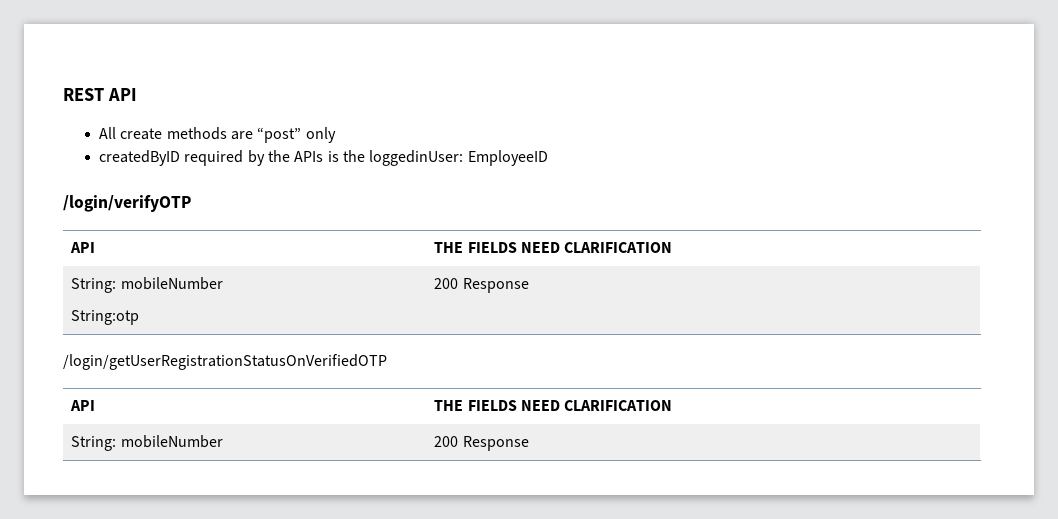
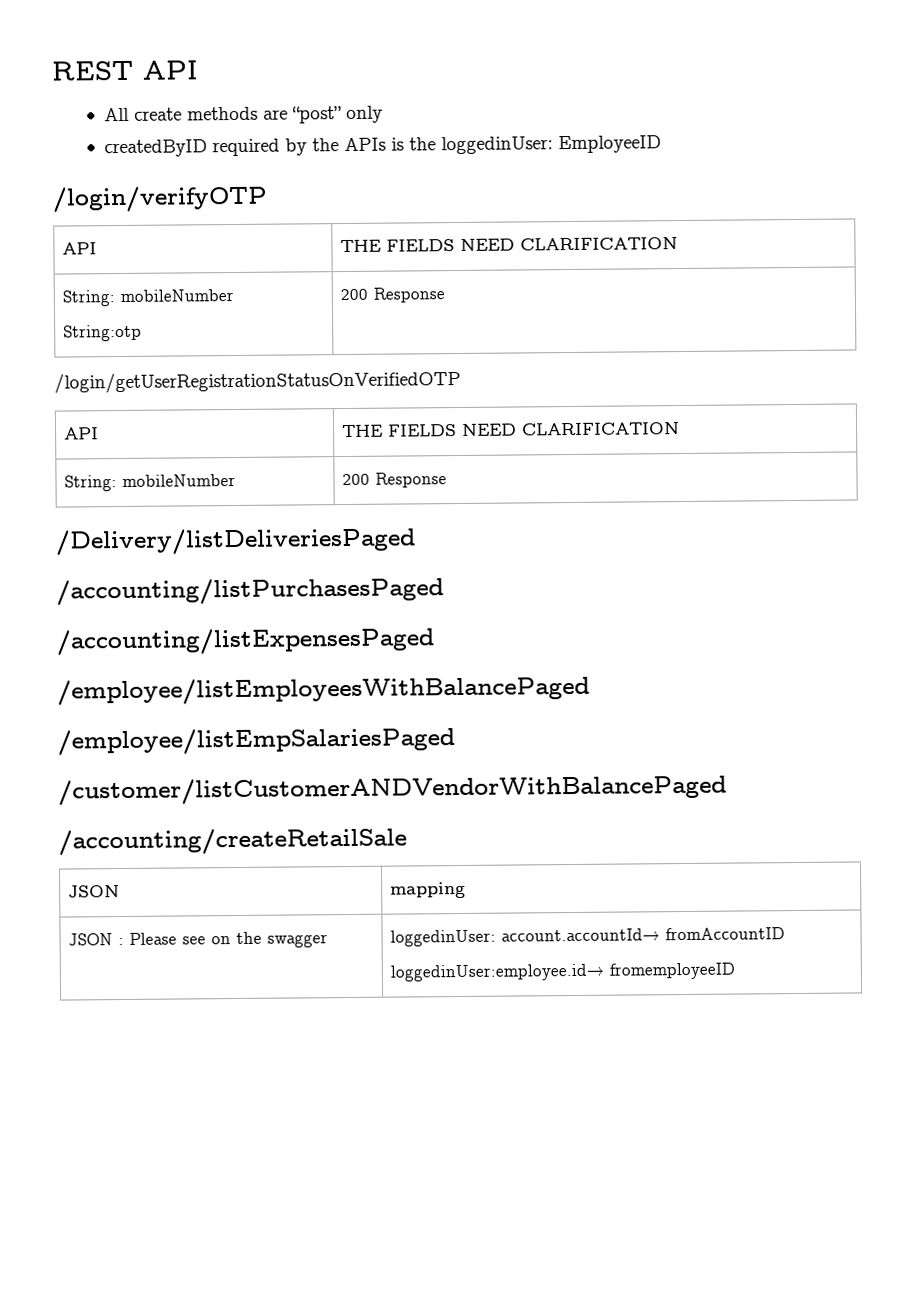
(529, 443) none -> [55,527,416,556] [56,577,444,606] [56,627,435,656] [57,675,590,706] [57,727,455,756] [58,774,727,806] [58,827,407,856] [67,885,120,898] [389,881,466,899] [67,931,328,948] [389,927,785,947] [389,962,735,982] // /Delivery/listDeliveriesPaged // /accounting/listPurchasesPaged // /accounting/listExpensesPaged // /employee/listEmployeesWithBalancePaged // /employee/listEmpSalariesPaged // /customer/listCustomerANDVendorWithBalancePaged // /accounting/createRetailSale // JSON | mapping // JSON : Please see on the swagger | loggedinUser: account.accountId→ fromAccountID // loggedinUser:employee.id→ fromemployeeID

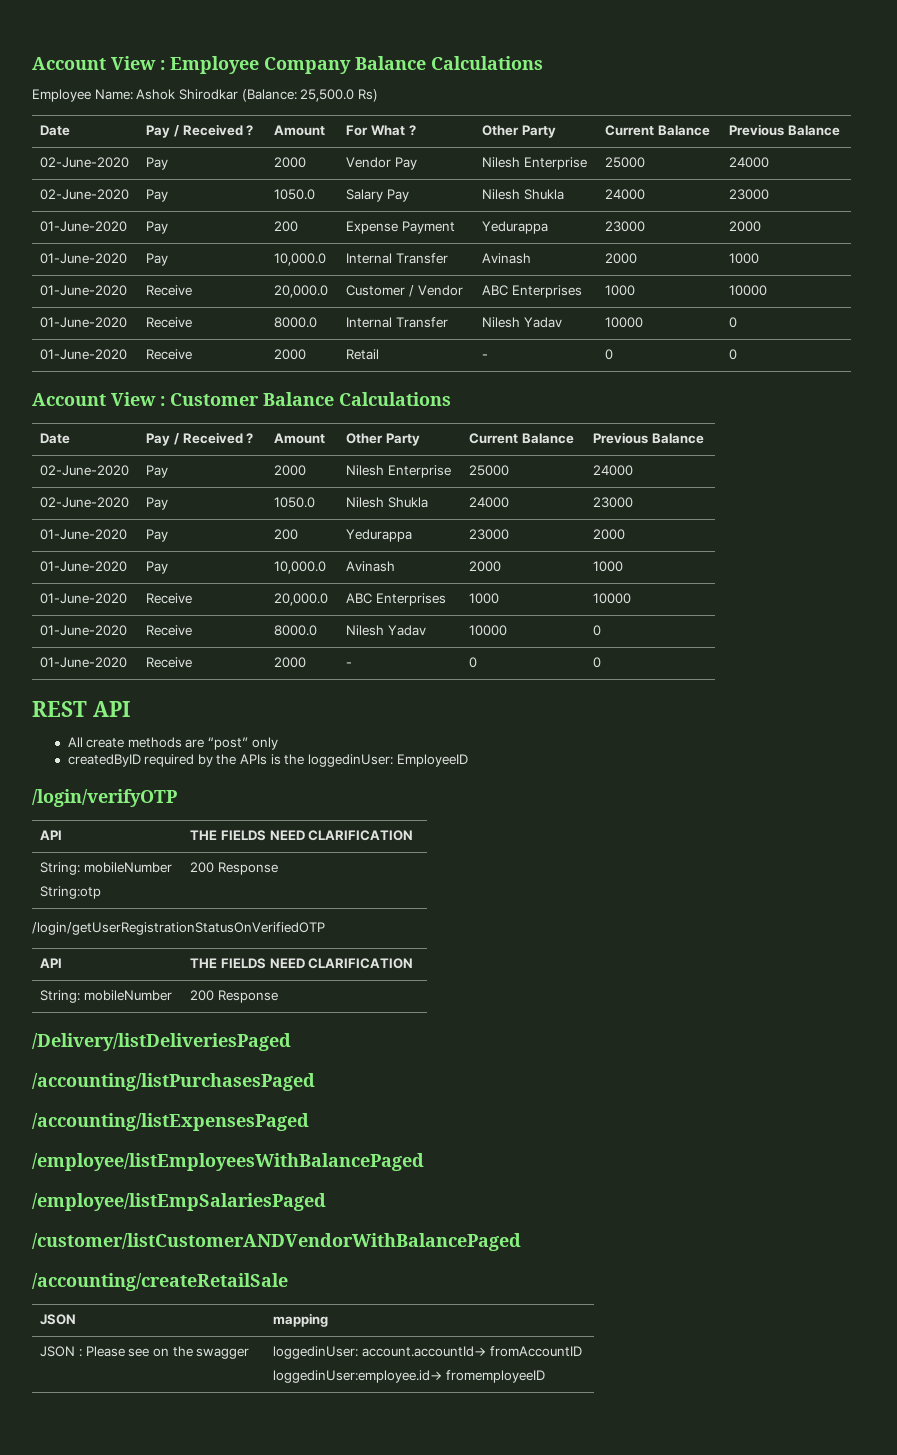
(51, 70) none -> [32,56,543,74] [32,89,378,102] [40,125,71,136] [146,124,254,138] [274,125,326,136] [346,125,416,136] [482,125,557,138] [605,125,711,136] [729,124,841,136] [40,157,130,168] [146,157,169,170] [274,157,307,168] [346,157,418,170] [482,157,588,170] [605,157,646,168] [729,157,770,168] [40,189,130,200] [146,189,169,202] [274,189,316,200] [346,189,410,202] [482,189,565,200] [605,189,646,200] [729,189,770,200] [40,221,128,232] [146,221,169,234] [274,221,299,232] [346,221,456,234] [482,221,549,234] [605,221,646,232] [729,221,762,232] [40,253,128,264] [146,253,169,266] [274,253,327,266] [346,253,449,264] [482,253,532,264] [605,253,638,264] [729,253,760,264] [40,285,128,296] [146,285,193,296] [274,285,329,298] [346,285,463,297] [482,285,583,298] [605,285,636,296] [729,285,768,296] [40,317,128,328] [146,317,193,328] [274,317,318,328] [346,317,449,328] [482,317,563,328] [605,317,644,328] [729,317,738,328] [40,349,128,360] [146,349,193,360] [274,349,307,360] [346,349,380,360] [482,354,489,359] [605,349,614,360] [729,349,738,360] [32,392,451,406] [40,433,71,444] [146,432,254,446] [274,433,326,444] [346,433,421,446] [469,433,575,444] [593,432,705,444] [40,465,130,476] [146,465,169,478] [274,465,307,476] [346,465,452,478] [469,465,510,476] [593,465,634,476] [40,497,130,508] [146,497,169,510] [274,497,316,508] [346,497,429,508] [469,497,510,508] [593,497,634,508] [40,529,128,540] [146,529,169,542] [274,529,299,540] [346,529,413,542] [469,529,510,540] [593,529,626,540] [40,561,128,572] [146,561,169,574] [274,561,327,574] [346,561,396,572] [469,561,502,572] [593,561,624,572] [40,593,128,604] [146,593,193,604] [274,593,329,606] [346,593,447,606] [469,593,500,604] [593,593,632,604] [40,625,128,636] [146,625,193,636] [274,625,318,636] [346,625,427,636] [469,625,508,636] [593,625,602,636] [40,657,128,668] [146,657,193,668] [274,657,307,668] [346,662,353,667] [469,657,478,668] [593,657,602,668] Account View : Employee Company Balance Calculations // Employee Name: Ashok Shirodkar (Balance: 25,500.0 Rs) // Date | Pay / Received ? | Amount | For What ? | Other Party | Current Balance | Previous Balance // 02-June-2020 | Pay | 2000 | Vendor Pay | Nilesh Enterprise | 25000 | 24000 // 02-June-2020 | Pay | 1050.0 | Salary Pay | Nilesh Shukla | 24000 | 23000 // 01-June-2020 | Pay | 200 | Expense Payment | Yedurappa | 23000 | 2000 // 01-June-2020 | Pay | 10,000.0 | Internal Transfer | Avinash | 2000 | 1000 // 01-June-2020 | Receive | 20,000.0 | Customer / Vendor | ABC Enterprises | 1000 | 10000 // 01-June-2020 | Receive | 8000.0 | Internal Transfer | Nilesh Yadav | 10000 | 0 // 01-June-2020 | Receive | 2000 | Retail | - | 0 | 0 // Account View : Customer Balance Calculations // Date | Pay / Received ? | Amount | Other Party | Current Balance | Previous Balance // 02-June-2020 | Pay | 2000 | Nilesh Enterprise | 25000 | 24000 // 02-June-2020 | Pay | 1050.0 | Nilesh Shukla | 24000 | 23000 // 01-June-2020 | Pay | 200 | Yedurappa | 23000 | 2000 // 01-June-2020 | Pay | 10,000.0 | Avinash | 2000 | 1000 // 01-June-2020 | Receive | 20,000.0 | ABC Enterprises | 1000 | 10000 // 01-June-2020 | Receive | 8000.0 | Nilesh Yadav | 10000 | 0 // 01-June-2020 | Receive | 2000 | - | 0 | 0 //

